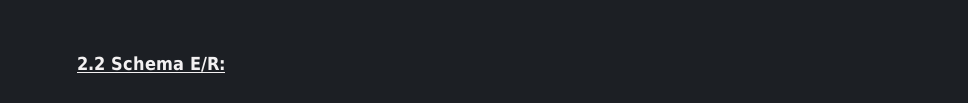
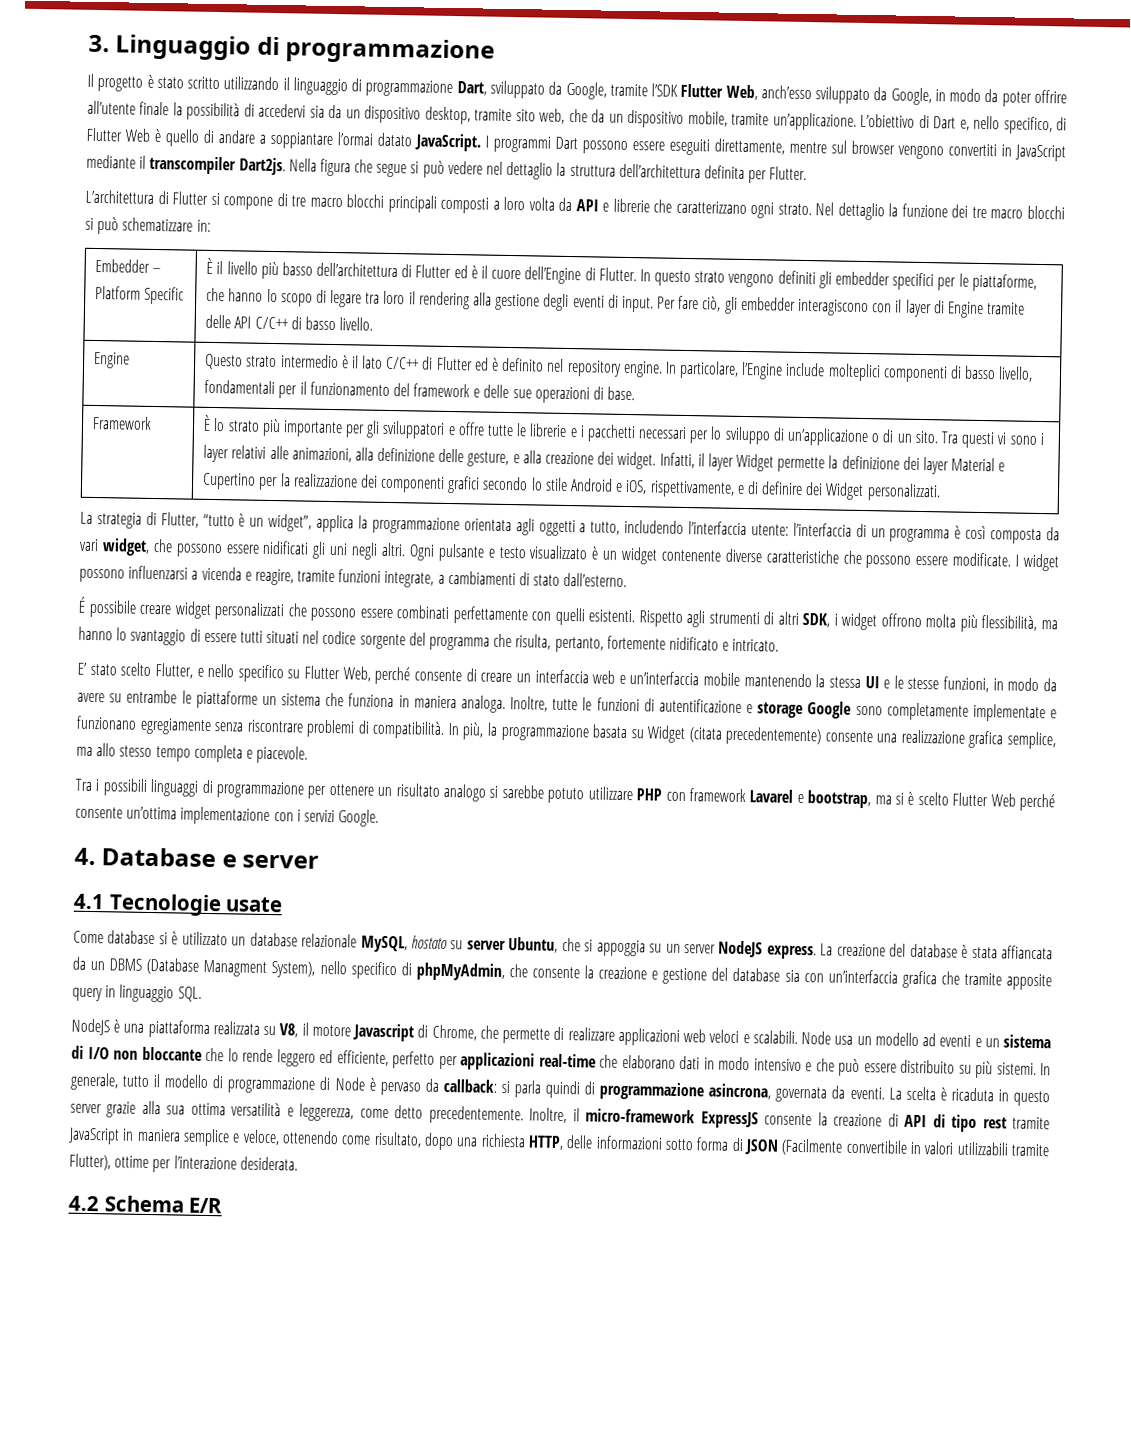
[77,56,225,72] 2.2 Schema E/R: -> [88,34,496,65] [87,73,1067,107] [87,100,1068,135] [86,127,1066,162] [86,154,808,184] [85,189,1066,221] [85,217,211,235] [95,258,162,274] [95,285,185,305] [206,257,1037,292] [206,287,1026,319] [205,314,374,331] [93,351,131,369] [204,353,1034,383] [204,379,636,404] [92,415,153,430] [203,414,1045,449] [203,444,1006,475] [202,472,941,502] [80,511,1060,545] [79,538,1059,572] [79,565,628,588] [78,596,1058,632] [78,626,780,653] [77,662,1057,693] [77,689,1057,723] [76,715,1056,750] [76,743,309,764] [75,778,1055,812] [75,806,380,827] [74,847,320,869] [73,893,284,917] [73,930,1054,960] [72,956,1053,991] [72,984,202,1003] [71,1018,1052,1049] [71,1045,1051,1079] [70,1072,1051,1107] [70,1100,1051,1133] [68,1127,1050,1157] [69,1153,298,1173] [68,1195,223,1214] 3. Linguaggio di programmazione // Il progetto è stato scritto utilizzando il linguaggio di programmazione Dart, sviluppato da Google, tramite l’SDK Flutter Web, anch’esso sviluppato da Google, in modo da poter offrire all’utente finale la possibilità di accedervi sia da un dispositivo desktop, tramite sito web, che da un dispositivo mobile, tramite un’applicazione. L’obiettivo di Dart e, nello specifico, di Flutter Web è quello di andare a soppiantare l’ormai datato JavaScript. I programmi Dart possono essere eseguiti direttamente, mentre sul browser vengono convertiti in JavaScript mediante il transcompiler Dart2js. Nella figura che segue si può vedere nel dettaglio la struttura dell’architettura definita per Flutter. // L’architettura di Flutter si compone di tre macro blocchi principali composti a loro volta da API e librerie che caratterizzano ogni strato. Nel dettaglio la funzione dei tre macro blocchi si può schematizzare in: // Embedder – Platform Specific | È il livello più basso dell’architettura di Flutter ed è il cuore dell’Engine di Flutter. In questo strato vengono definiti gli embedder specifici per le piattaforme, che hanno lo scopo di legare tra loro il rendering alla gestione degli eventi di input. Per fare ciò, gli embedder interagiscono con il layer di Engine tramite delle API C/C++ di basso livello. // Engine | Questo strato intermedio è il lato C/C++ di Flutter ed è definito nel repository engine. In particolare, l’Engine include molteplici componenti di basso livello, fondamentali per il funzionamento del framework e delle sue operazioni di base. // Framework | È lo strato più importante per gli sviluppatori e offre tutte le librerie e i pacchetti necessari per lo sviluppo di un’applicazione o di un sito. Tra questi vi sono i layer relativi alle animazioni, alla definizione delle gesture, e alla creazione dei widget. Infatti, il layer Widget permette la definizione dei layer Material e Cupertino per la realizzazione dei componenti grafici secondo lo stile Android e iOS, rispettivamente, e di definire dei Widget personalizzati. // La strategia di Flutter, “tutto è un widget”, applica la programmazione orientata agli oggetti a tutto, includendo l’interfaccia utente: l’interfaccia di un programma è così composta da vari widget, che possono essere nidificati gli uni negli altri. Ogni pulsante e testo visualizzato è un widget contenente diverse caratteristiche che possono essere modificate. I widget possono influenzarsi a vicenda e reagire, tramite funzioni integrate, a cambiamenti di stato dall’esterno. // É possibile creare widget personalizzati che possono essere combinati perfettamente con quelli esistenti. Rispetto agli strumenti di altri SDK, i widget offrono molta più flessibilità, ma hanno lo svantaggio di essere tutti situati nel codice sorgente del programma che risulta, pertanto, fortemente nidificato e intricato. // E’ stato scelto Flutter, e nello specifico su Flutter Web, perché consente di creare un interfaccia web e un’interfaccia mobile mantenendo la stessa UI e le stesse funzioni, in modo da avere su entrambe le piattaforme un sistema che funziona in maniera analoga. Inoltre, tutte le funzioni di autentificazione e storage Google sono completamente implementate e funzionano egregiamente senza riscontrare problemi di compatibilità. In più, la programmazione basata su Widget (citata precedentemente) consente una realizzazione grafica semplice, ma allo stesso tempo completa e piacevole. // Tra i possibili linguaggi di programmazione per ottenere un risultato analogo si sarebbe potuto utilizzare PHP con framework Lavarel e bootstrap, ma si è scelto Flutter Web perché consente un’ottima implementazione con i servizi Google. // 4. Database e server // 4.1 Tecnologie usate // Come database si è utilizzato un database relazionale MySQL, hostato su server Ubuntu, che si appoggia su un server NodeJS express. La creazione del database è stata affiancata da un DBMS (Database Managment System), nello specifico di phpMyAdmin, che consente la creazione e gestione del database sia con un’interfaccia grafica che tramite apposite query in linguaggio SQL. // NodeJS è una piattaforma realizzata su V8, il motore Javascript di Chrome, che permette di realizzare applicazioni web veloci e scalabili. Node usa un modello ad eventi e un sistema di I/O non bloccante che lo rende leggero ed efficiente, perfetto per applicazioni real-time che elaborano dati in modo intensivo e che può essere distribuito su più sistemi. In generale, tutto il modello di programmazione di Node è pervaso da callback: si parla quindi di programmazione asincrona, governata da eventi. La scelta è ricaduta in questo server grazie alla sua ottima versatilità e leggerezza, come detto precedentemente. Inoltre, il micro-framework ExpressJS consente la creazione di API di tipo rest tramite JavaScript in maniera semplice e veloce, ottenendo come risultato, dopo una richiesta HTTP, delle informazioni sotto forma di JSON (Facilmente convertibile in valori utilizzabili tramite Flutter), ottime per l’interazione desiderata. // 4.2 Schema E/R

